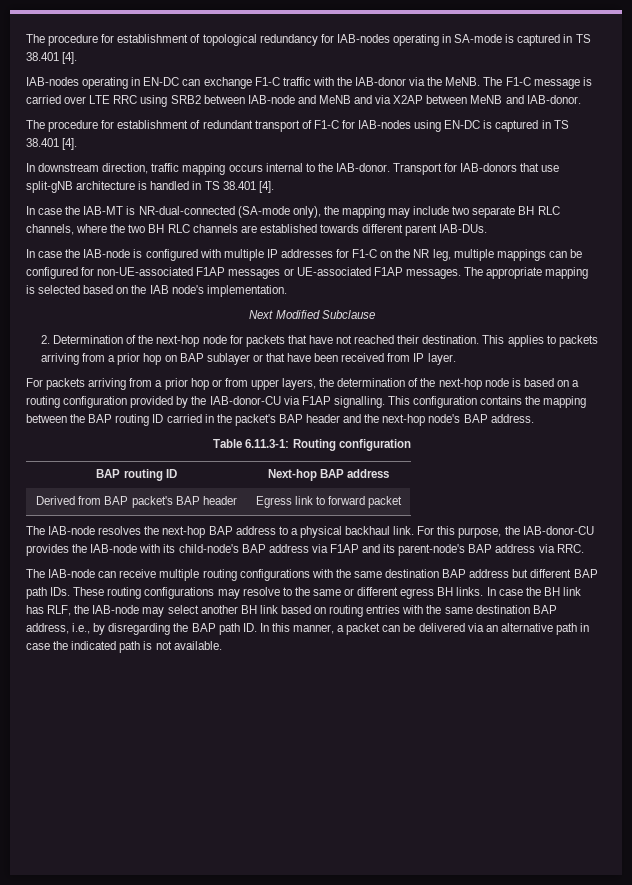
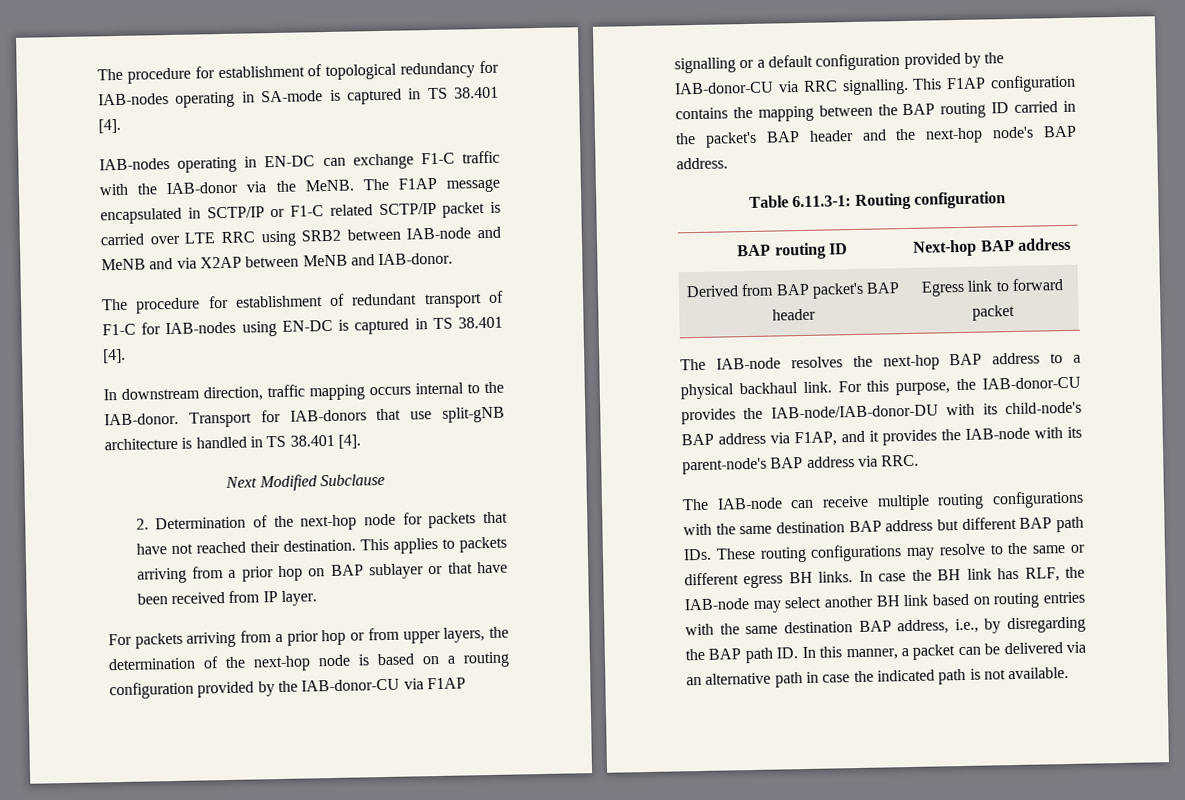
[505,77,580,89] F1-C message -> [397,177,501,193] [100,202,486,225] F1AP message encapsulated in SCTP/IP or F1-C related SCTP/IP packet
[26,206,560,218] [26,224,488,236] [26,249,582,261] [26,267,589,279] [26,285,287,297] // In case the IAB-MT is NR-dual-connected (SA-mode only), the mapping may include two separate BH RLC channels, where the two BH RLC channels are established towards different parent IAB-DUs. // In case the IAB-node is configured with multiple IP addresses for F1-C on the NR leg, multiple mappings can be configured for non-UE-associated F1AP messages or UE-associated F1AP messages. The appropriate mapping is selected based on the IAB node's implementation. -> (361, 441) none
(331, 400) none -> [674,52,1005,74] [674,80,838,95] signalling or a default configuration provided by the IAB-donor-CU via RRC
(410, 400) none -> [946,77,987,90] F1AP
[90,544,138,553] IAB-node -> [770,404,939,419] IAB-node/IAB-donor-DU
[329,544,381,553] F1AP and -> [794,427,1063,447] F1AP, and it provides the IAB-node with

